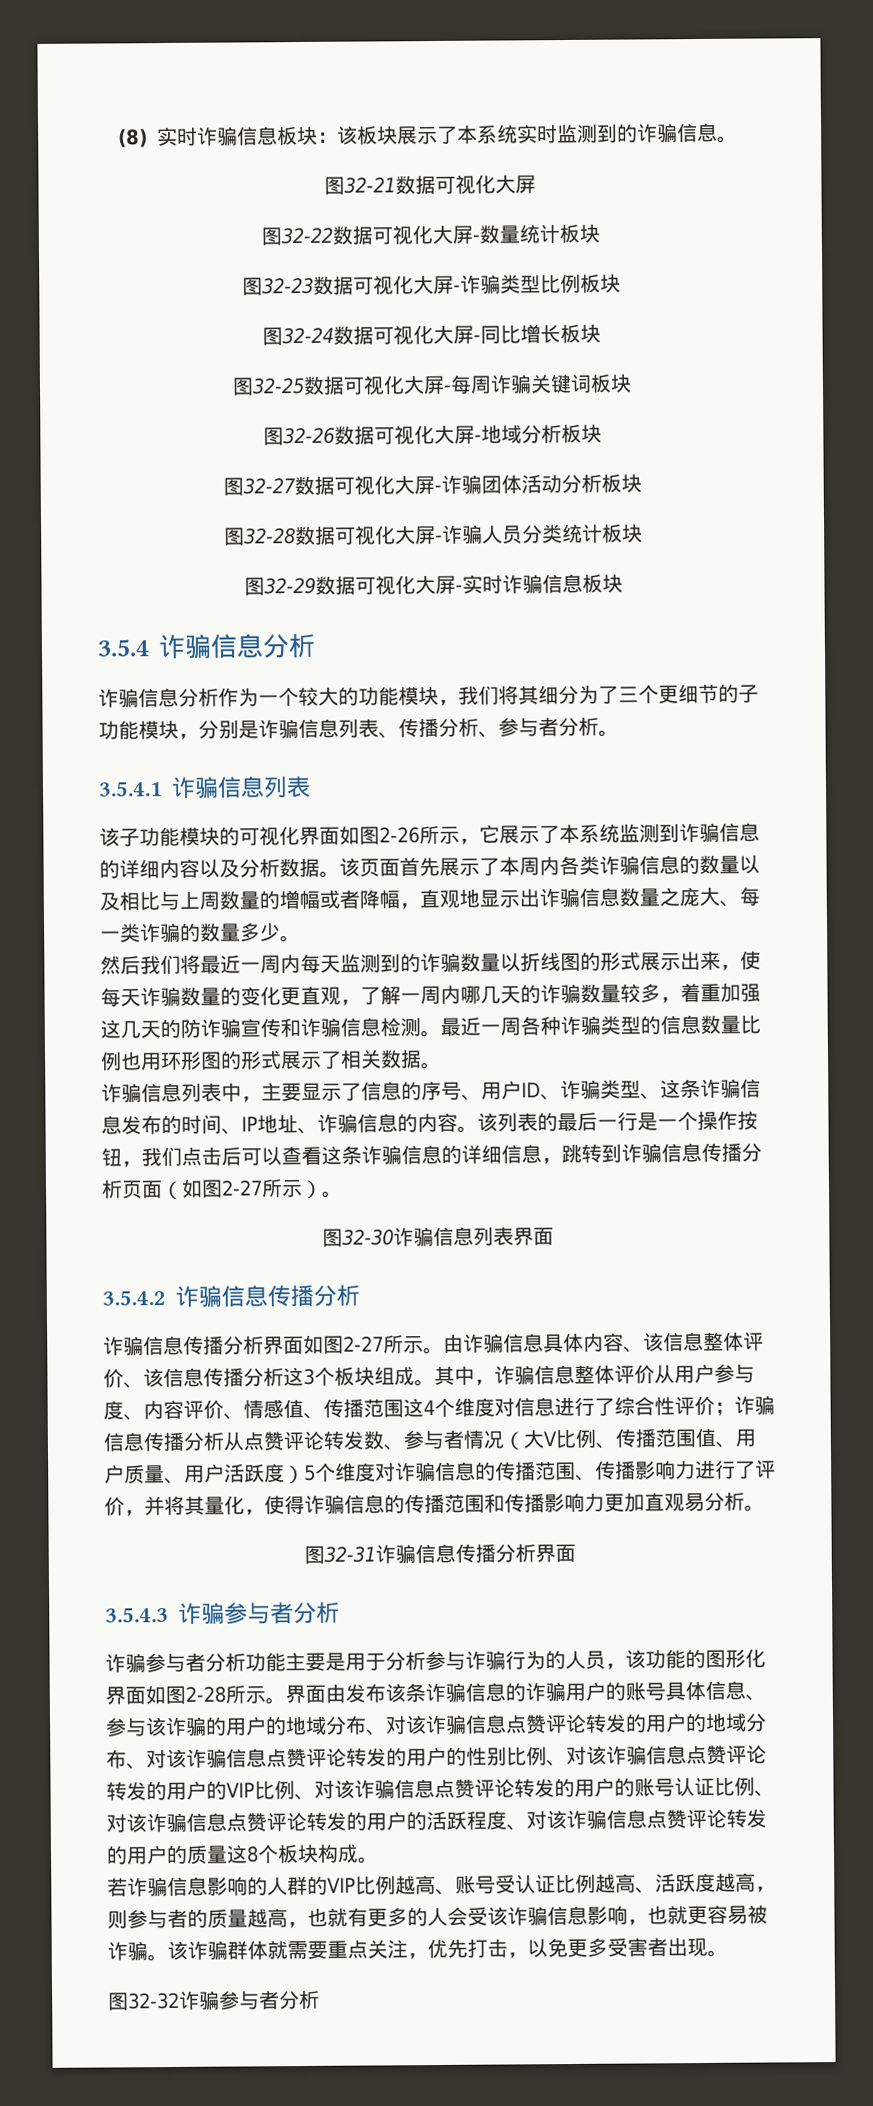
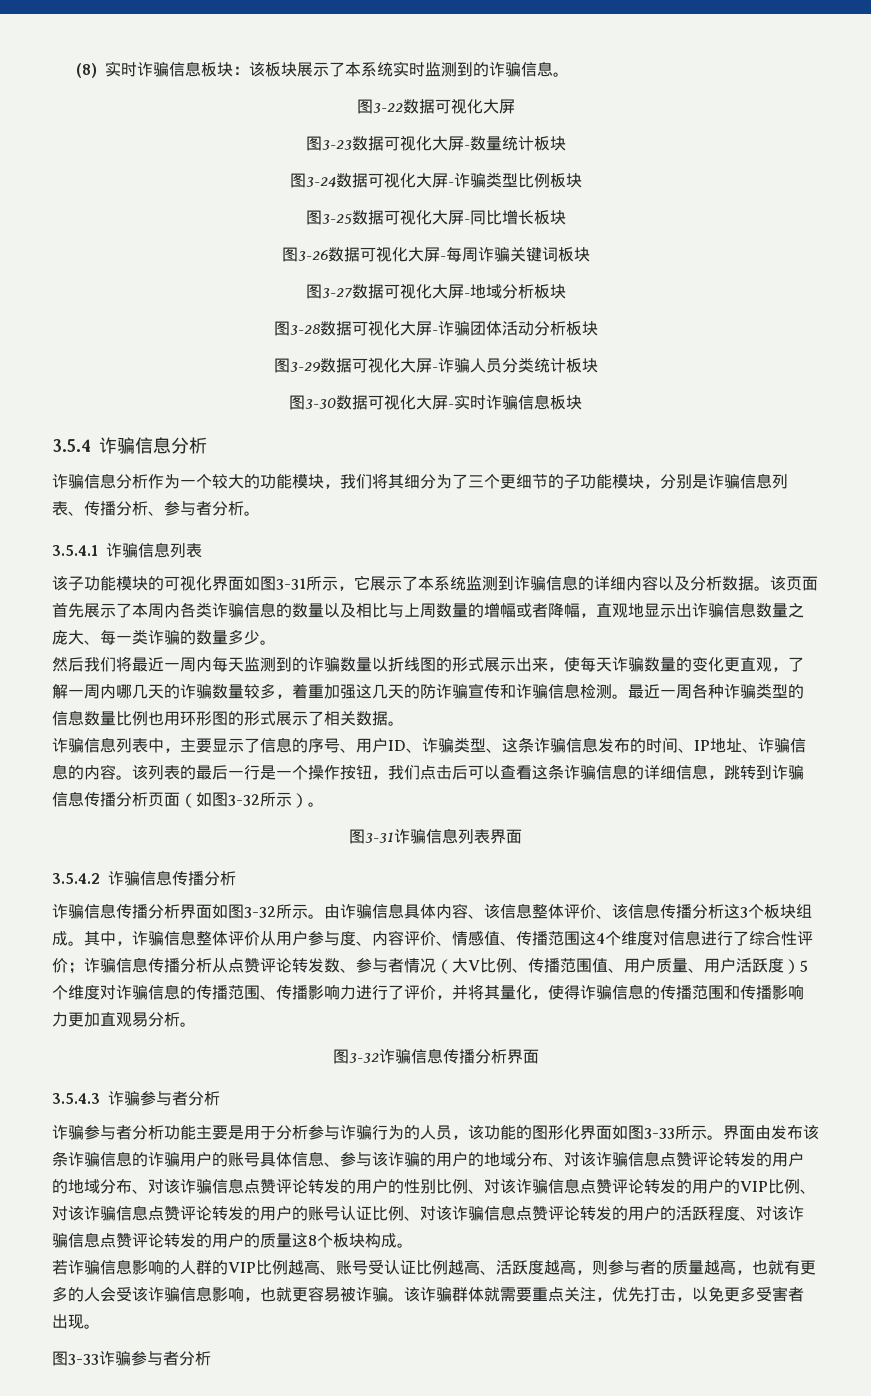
[344,177,396,194] 32-21 -> [372,103,403,113] 3-22
[280,227,333,245] 32-22 -> [321,140,352,150] 3-23
[261,277,314,295] 32-23 -> [305,176,336,187] 3-24
[281,327,334,345] 32-24 -> [321,213,352,224] 3-25
[251,377,305,395] 32-25 -> [297,250,328,261] 3-26
[282,427,335,445] 32-26 -> [321,288,353,298] 3-27
[242,478,296,495] 32-27 -> [289,324,320,335] 3-28
[243,528,296,545] 32-28 -> [289,362,321,372] 3-29
[263,577,316,595] 32-29 -> [305,398,336,409] 3-30
[379,827,420,844] 2-26 -> [276,578,306,590] 3-31
[221,1180,263,1196] 2-27 -> [228,794,260,806] 3-32
[342,1229,394,1246] 32-30 -> [365,832,394,843] 3-31
[343,1336,384,1352] 2-27 -> [244,906,276,918] 3-32
[324,1546,376,1563] 32-31 -> [348,1053,379,1063] 3-32
[185,1686,226,1703] 2-28 -> [644,1128,675,1139] 3-33
[128,1992,180,2010] 32-32 -> [68,1354,99,1365] 3-33

